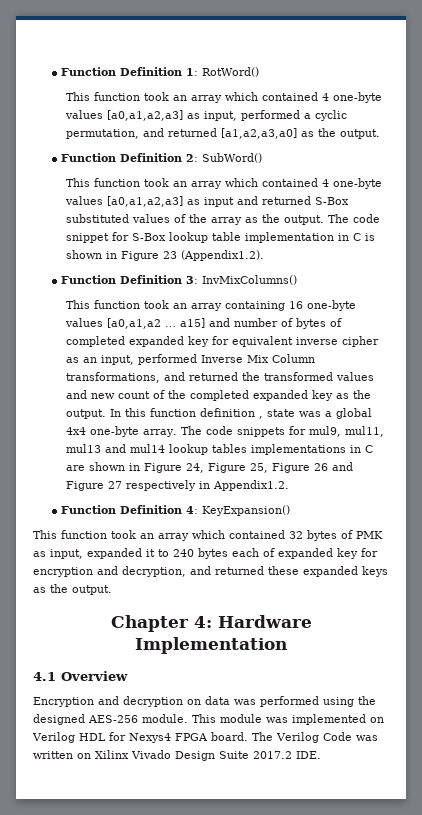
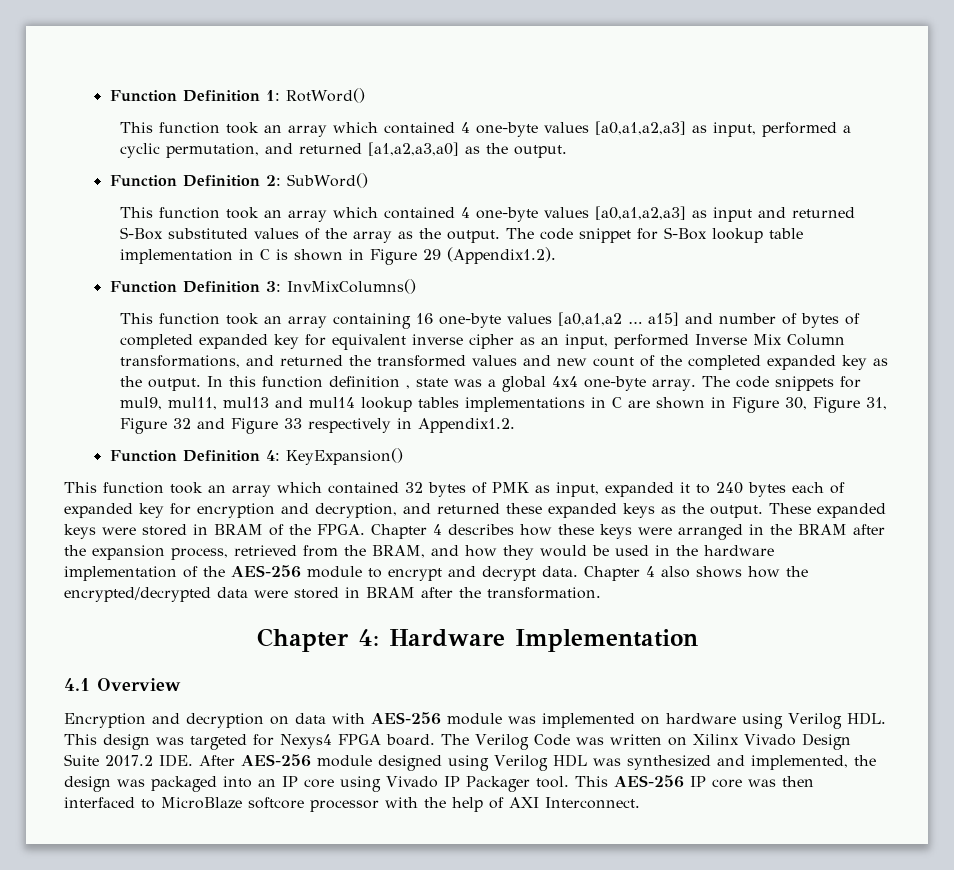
[162,251,177,259] 23 -> [423,249,442,260] 29
[185,463,328,473] 24, Figure 25, Figure 26 -> [785,397,888,413] [120,418,192,434] 30, Figure 31, Figure 32
[107,481,122,489] 27 -> [284,418,303,429] 33
(112, 590) none -> [769,503,886,518] [64,524,885,540] [64,545,774,560] [64,565,808,581] [64,587,601,602] These expanded keys were stored in BRAM of the FPGA. Chapter 4 describes how these keys were arranged in the BRAM after the expansion process, retrieved from the BRAM, and how they would be used in the hardware implementation of the AES-256 module to encrypt and decrypt data. Chapter 4 also shows how the encrypted/decrypted data were stored in BRAM after the transformation.
[234,696,376,707] [33,714,384,725] [32,732,106,743] was performed using the designed AES-256 module. This module was implemented on Verilog HDL -> [332,712,886,729] [64,734,247,750] with AES-256 module was implemented on hardware using Verilog HDL. This design was targeted
(321, 755) none -> [199,754,876,771] [64,775,814,792] [64,797,640,812] After AES-256 module designed using Verilog HDL was synthesized and implemented, the design was packaged into an IP core using Vivado IP Packager tool. This AES-256 IP core was then interfaced to MicroBlaze softcore processor with the help of AXI Interconnect.

